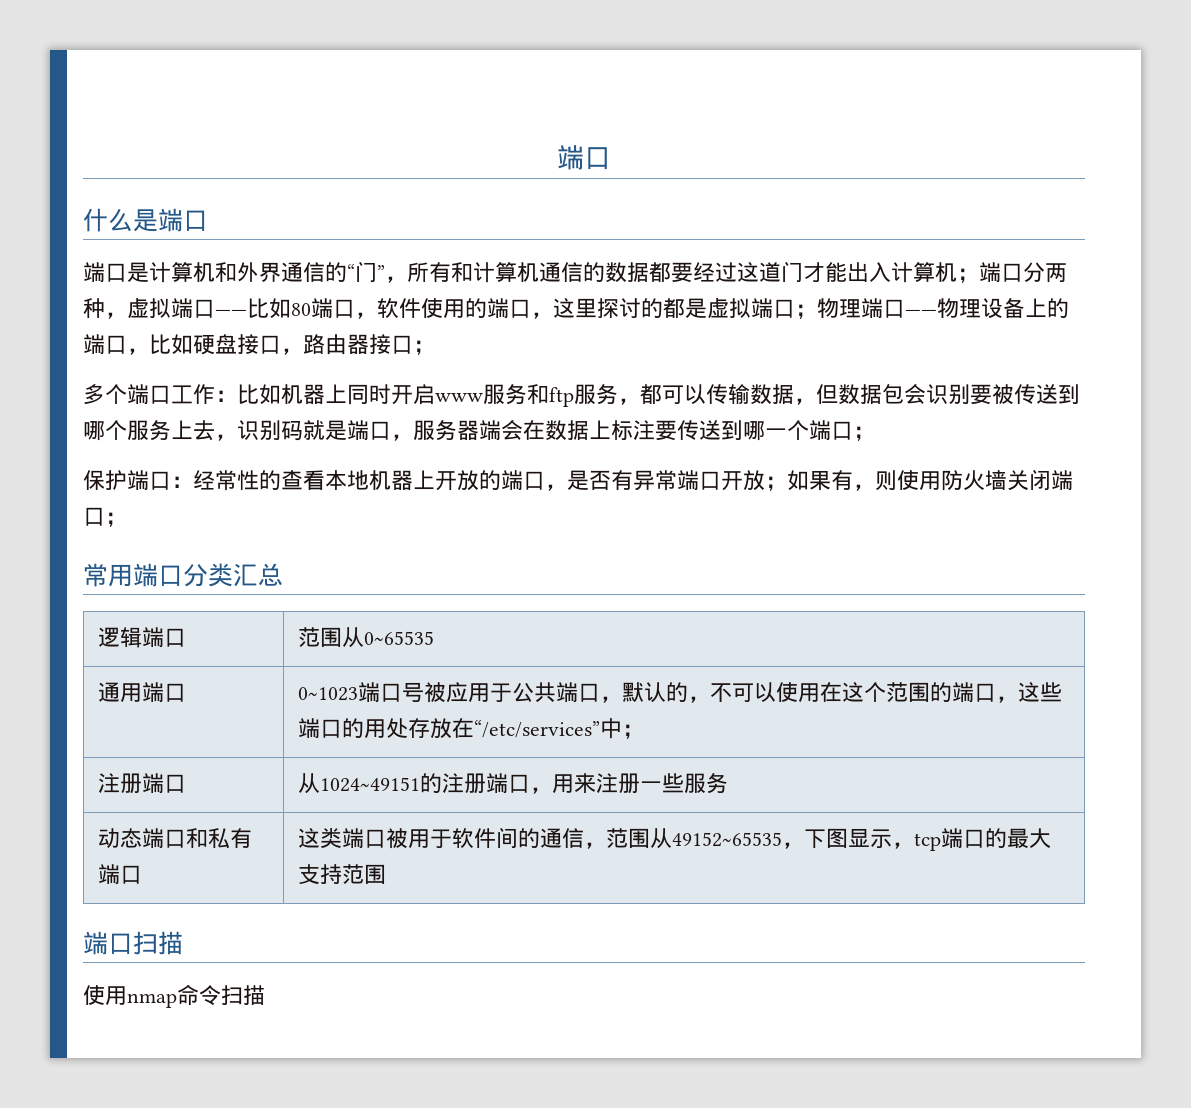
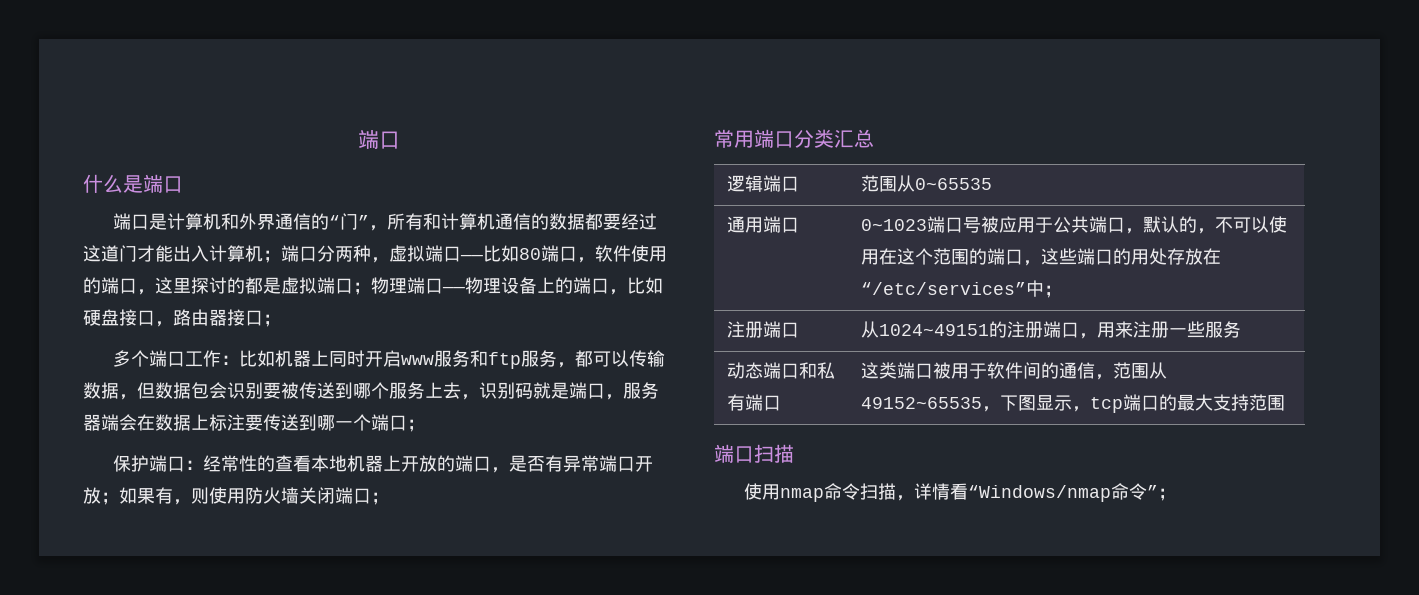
(265, 995) none -> [895,483,1176,502] ，详情看“Windows/nmap命令”；

